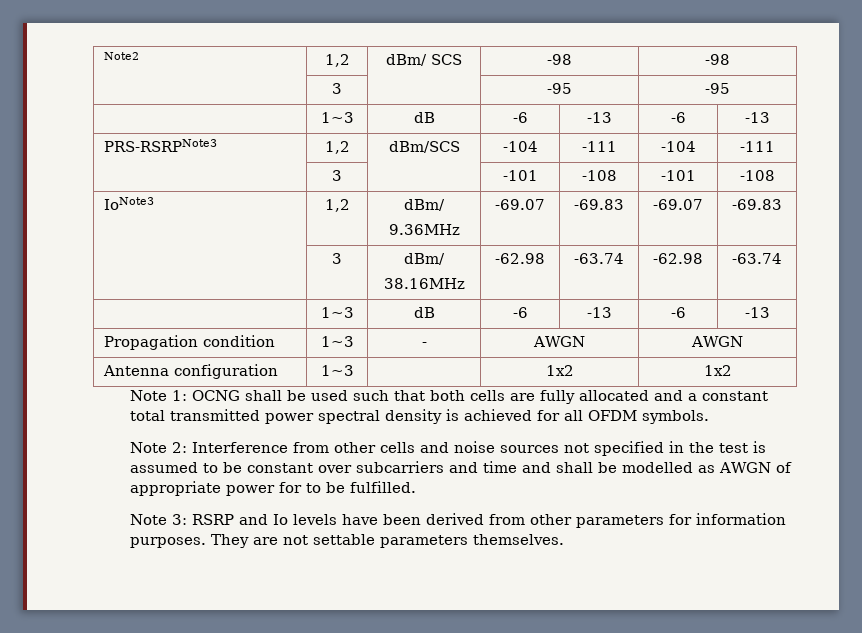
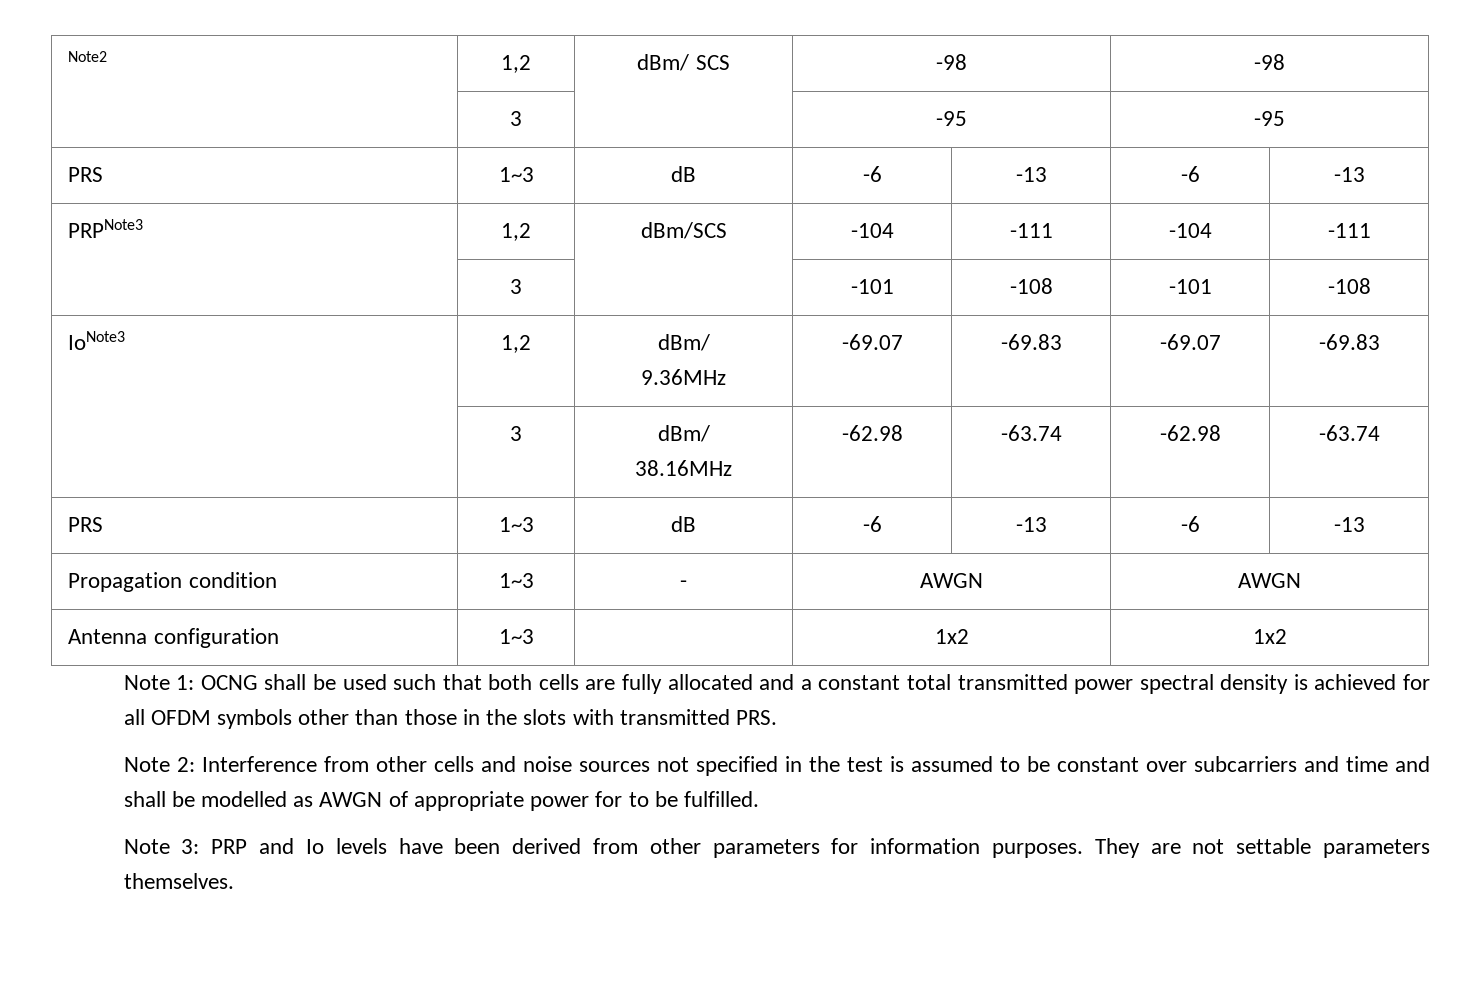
[320,112,354,123] [413,112,435,123] [512,112,528,123] [586,112,612,123] [670,112,686,123] [744,112,770,123] [104,139,218,152] | 1~3 | dB | -6 | -13 | -6 | -13 // PRS-RSRPNote3 -> [68,167,104,182] [498,167,534,182] [671,166,696,182] [862,166,882,182] [1015,167,1047,182] [1180,166,1200,182] [1333,167,1365,182] [68,219,144,238] PRS | 1~3 | dB | -6 | -13 | -6 | -13 // PRPNote3
(782, 258) none -> [68,517,104,532] PRS
[641,410,709,424] symbols. -> [217,709,777,729] symbols other than those in the slots with transmitted PRS.
[191,514,234,525] RSRP -> [211,839,248,854] PRP

